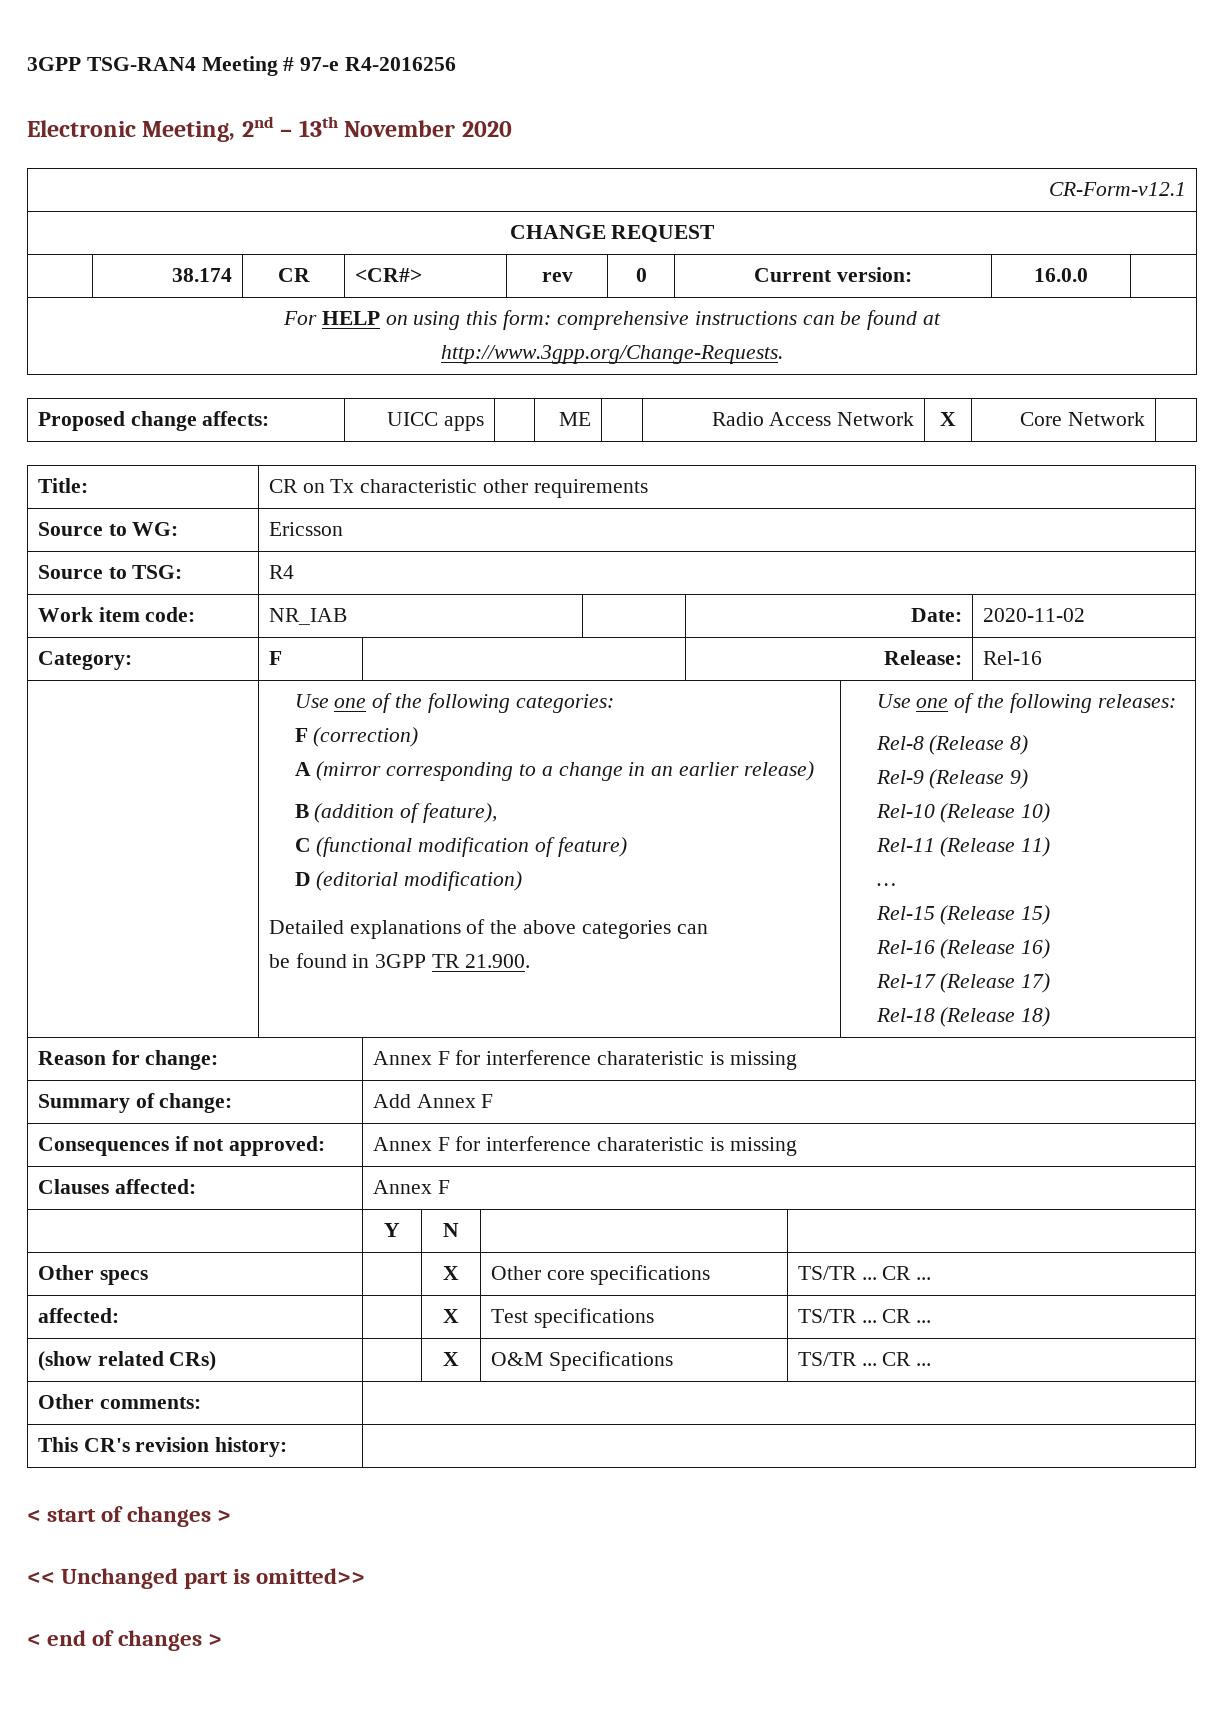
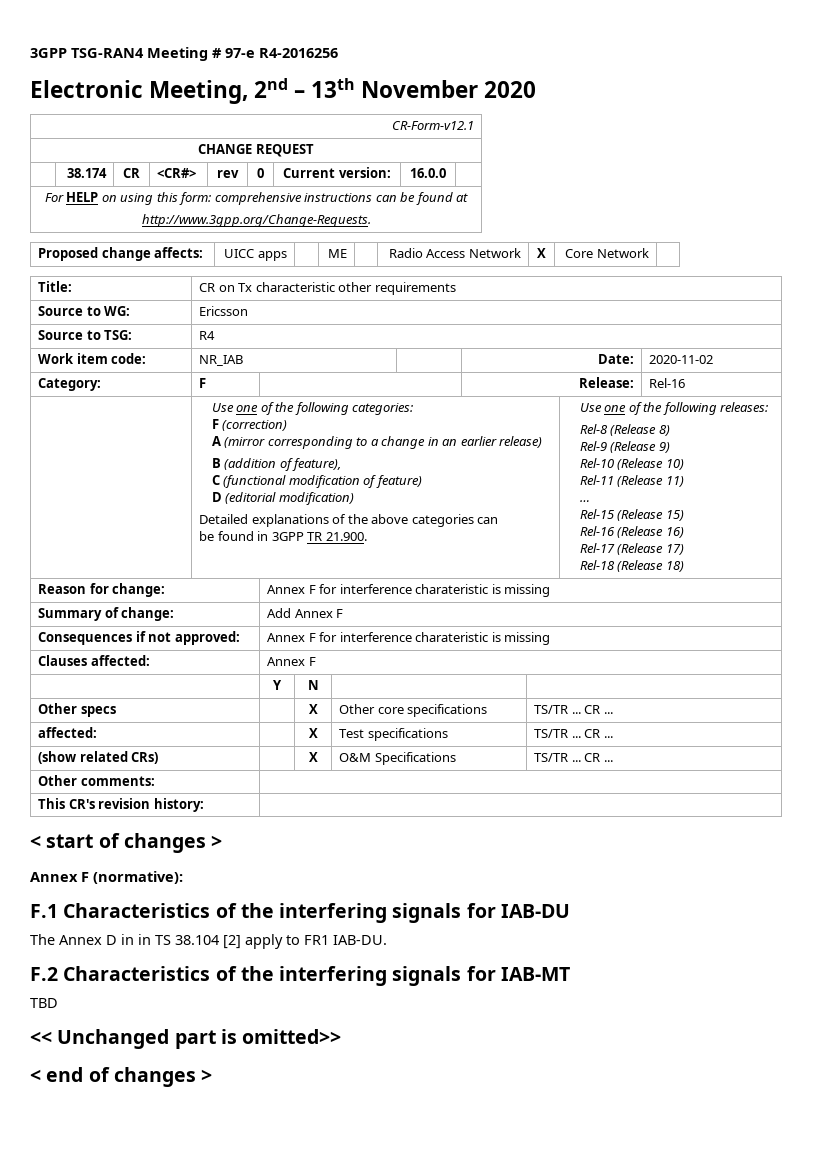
(232, 1515) none -> [30,871,183,884] [30,903,570,923] [30,934,387,949] [30,966,570,986] [30,998,58,1008] // Annex F (normative): // F.1 Characteristics of the interfering signals for IAB-DU // The Annex D in in TS 38.104 [2] apply to FR1 IAB-DU. // F.2 Characteristics of the interfering signals for IAB-MT // TBD

